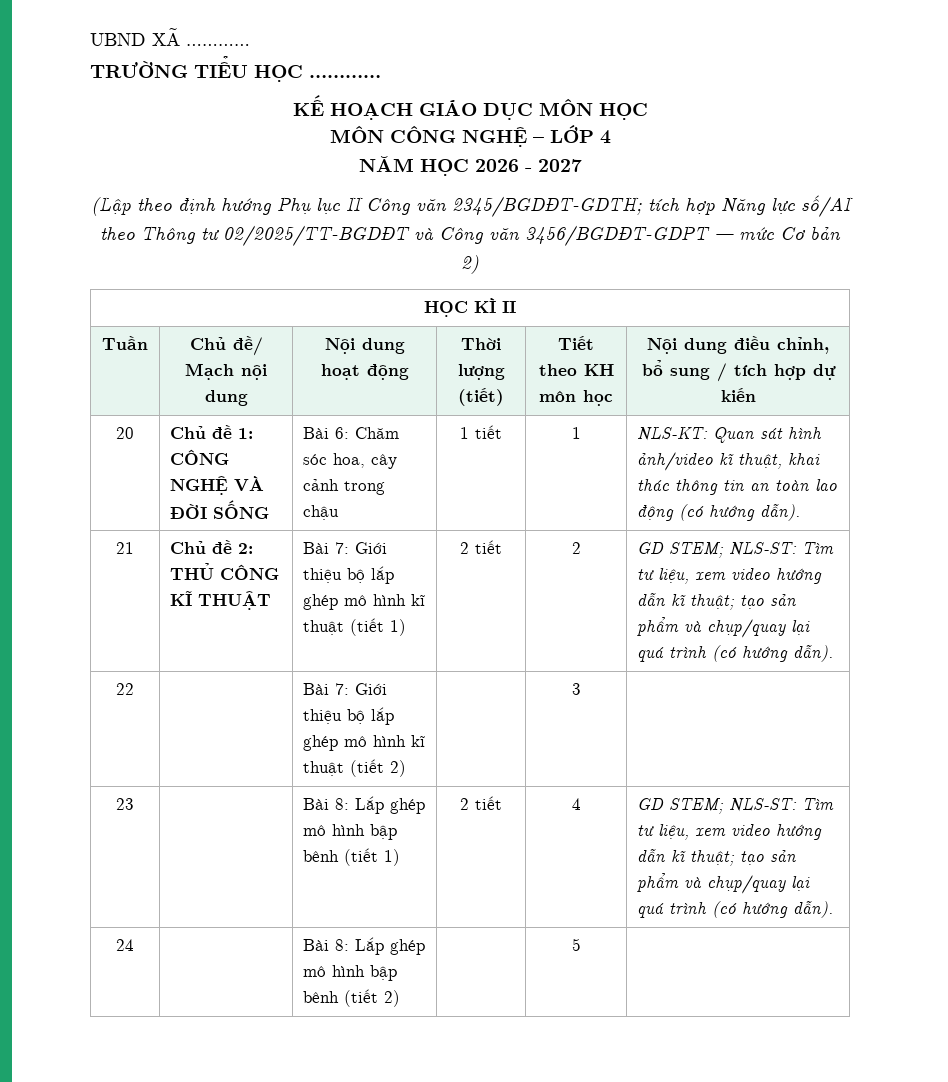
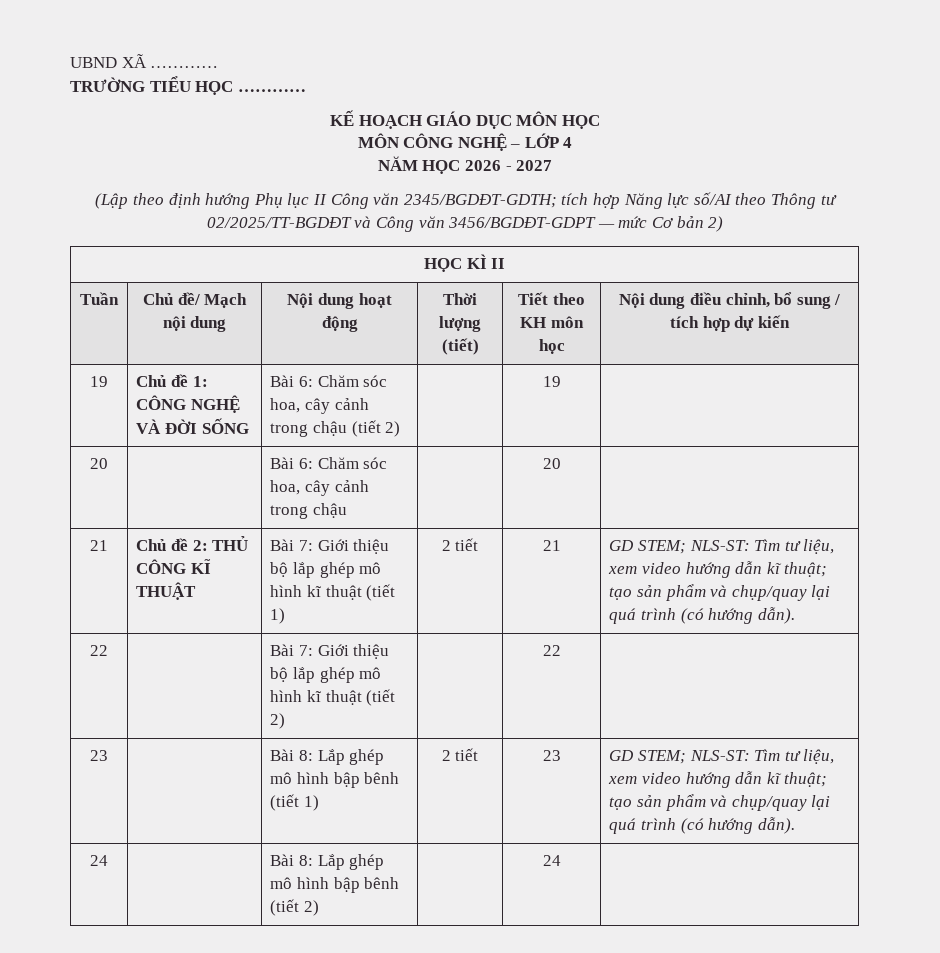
[116,427,134,439] 20 -> [90,376,108,387] 19
[460,425,502,439] [571,427,581,439] [637,427,823,443] [637,452,821,471] [637,479,838,495] [637,504,801,521] | 1 tiết | 1 | NLS-KT: Quan sát hình ảnh/video kĩ thuật, khai thác thông tin an toàn lao động (có hướng dẫn). -> [351,420,401,437] [542,376,561,387] [90,458,108,469] [270,457,388,469] [270,480,369,496] [270,503,348,519] [542,458,561,469] (tiết 2) | | 19 | // 20 | | Bài 6: Chăm sóc hoa, cây cảnh trong chậu | | 20 |
[571,542,581,554] 2 -> [542,540,561,551] 21
[571,683,581,695] 3 -> [542,645,561,656] 22
[571,798,581,810] 4 -> [542,750,561,761] 23
[571,938,581,951] 5 -> [542,855,561,866] 24

